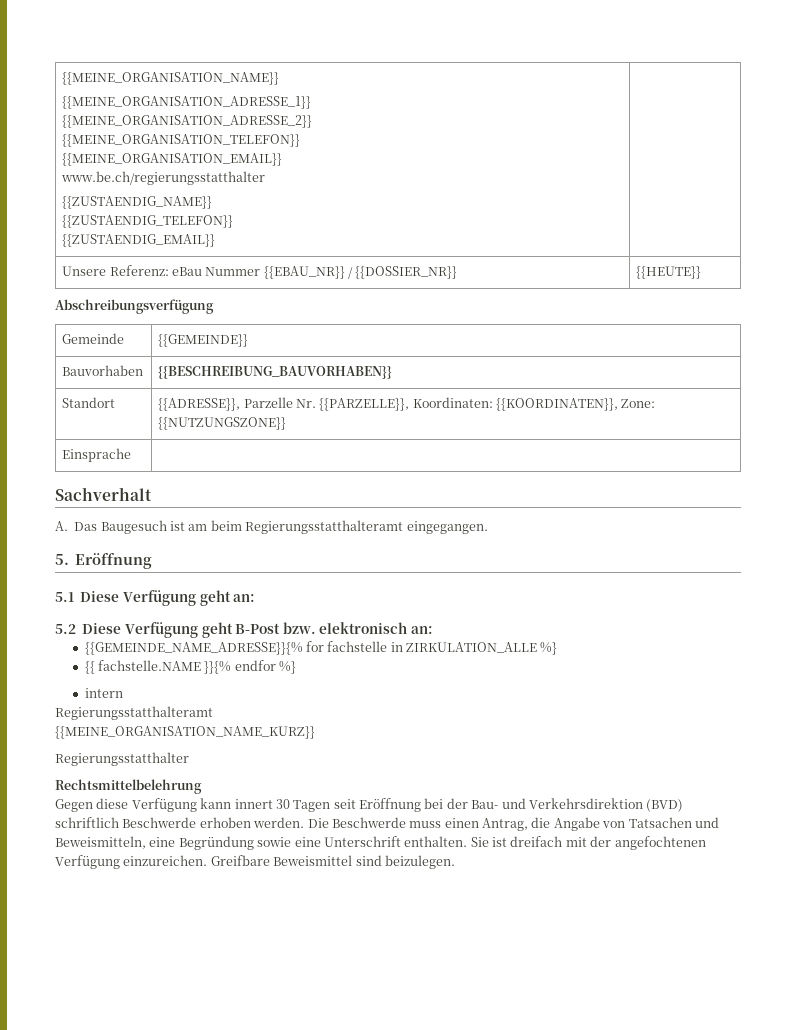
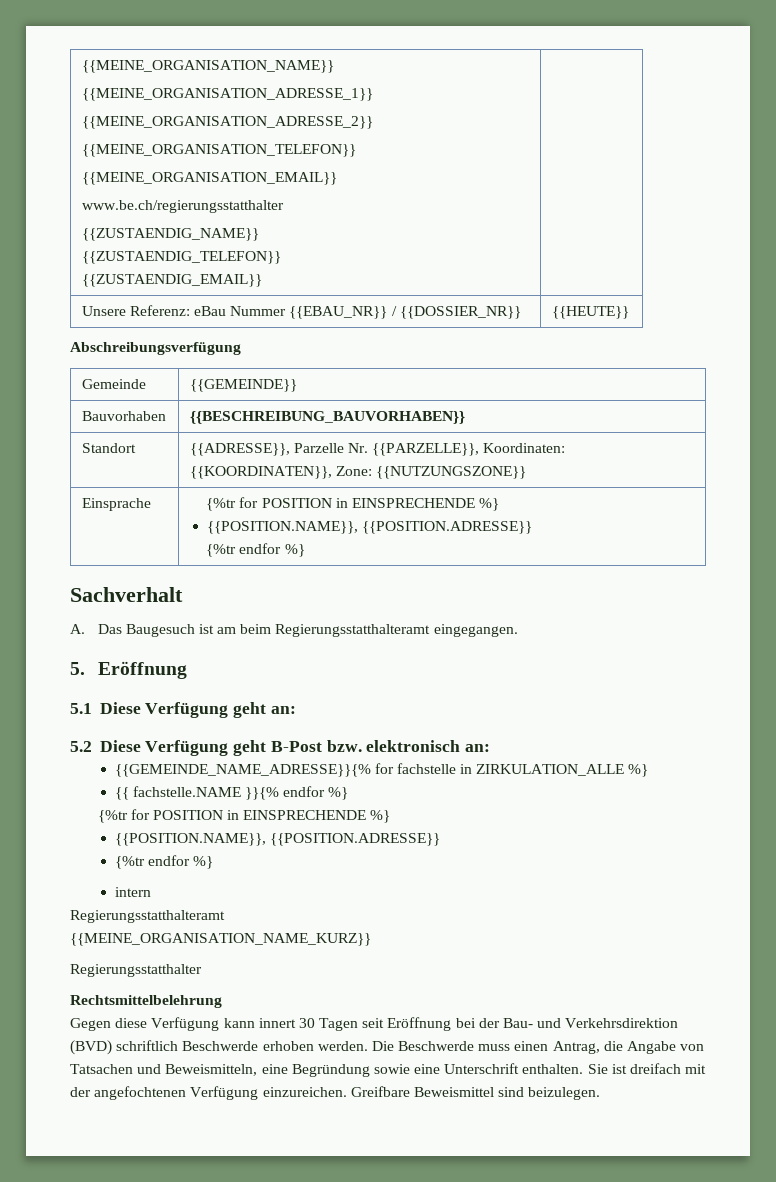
(132, 455) none -> [206,497,500,511] [206,521,532,534] [206,543,305,557] {%tr for POSITION in EINSPRECHENDE %} // {{POSITION.NAME}}, {{POSITION.ADRESSE}} // {%tr endfor %}
(297, 667) none -> [97,809,391,823] [114,833,440,846] [114,855,213,869] // {%tr for POSITION in EINSPRECHENDE %} // {{POSITION.NAME}}, {{POSITION.ADRESSE}} // {%tr endfor %}

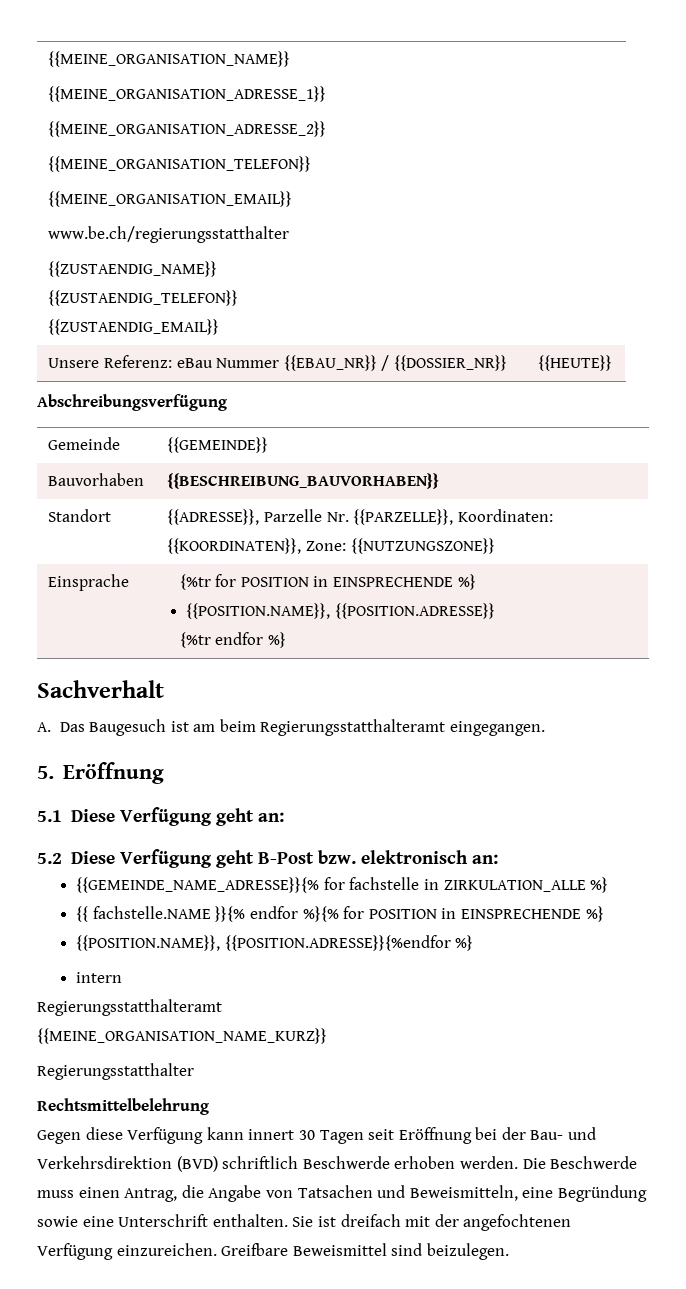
[328,787,349,800] [97,809,391,823] [114,833,440,846] [114,855,190,869] %} // {%tr for POSITION in EINSPRECHENDE %} // {{POSITION.NAME}}, {{POSITION.ADRESSE}} // {%tr endfor -> [302,906,604,922] [76,935,451,951] %}{% for POSITION in EINSPRECHENDE %} // {{POSITION.NAME}}, {{POSITION.ADRESSE}}{%endfor

